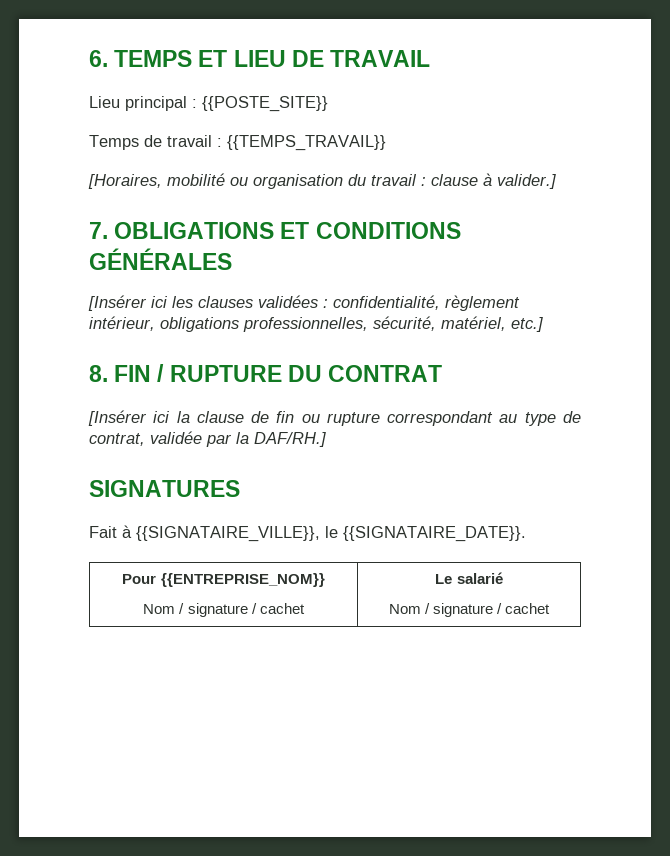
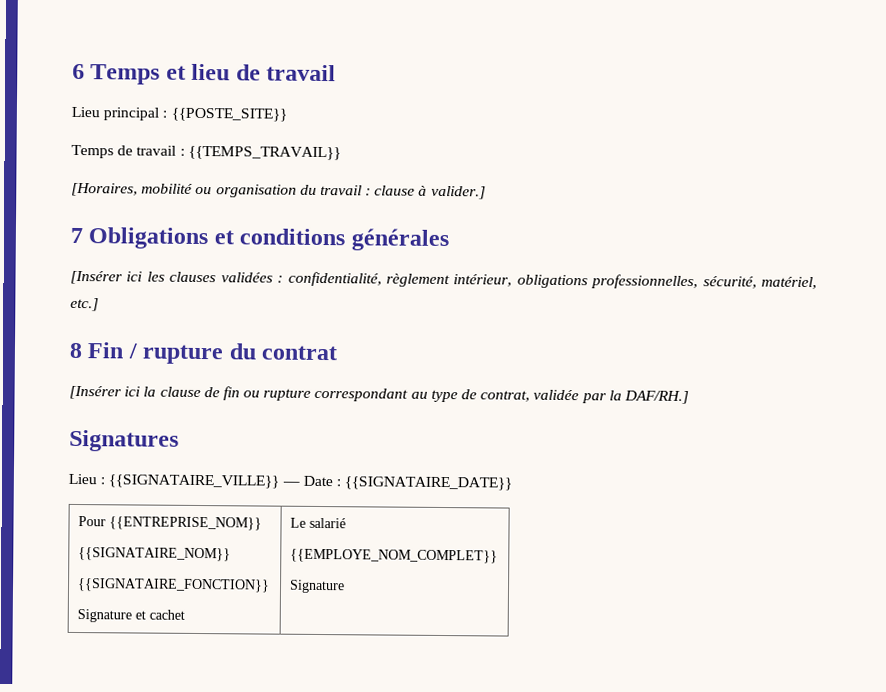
[89,50,431,67] 6. TEMPS ET LIEU DE TRAVAIL -> [72,63,337,85] 6 Temps et lieu de travail
[89,222,461,239] [89,248,232,270] 7. OBLIGATIONS ET CONDITIONS GÉNÉRALES -> [70,227,449,252] 7 Obligations et conditions générales
[89,364,443,382] 8. FIN / RUPTURE DU CONTRAT -> [69,342,338,365] 8 Fin / rupture du contrat
[89,480,240,497] [89,525,526,542] [122,573,325,587] [143,603,305,617] [435,572,503,584] [388,603,551,617] SIGNATURES // Fait à {{SIGNATAIRE_VILLE}}, le {{SIGNATAIRE_DATE}}. // Pour {{ENTREPRISE_NOM}} // Nom / signature / cachet | Le salarié // Nom / signature / cachet -> [69,429,179,452] [68,473,513,491] [78,516,263,531] [78,547,232,562] [77,578,271,593] [77,609,186,623] [290,517,347,529] [290,548,499,564] [289,579,346,594] Signatures // Lieu : {{SIGNATAIRE_VILLE}} — Date : {{SIGNATAIRE_DATE}} // Pour {{ENTREPRISE_NOM}} // {{SIGNATAIRE_NOM}} // {{SIGNATAIRE_FONCTION}} // Signature et cachet | Le salarié // {{EMPLOYE_NOM_COMPLET}} // Signature

